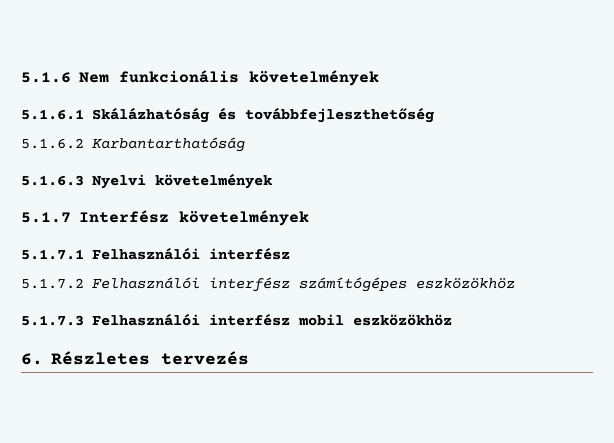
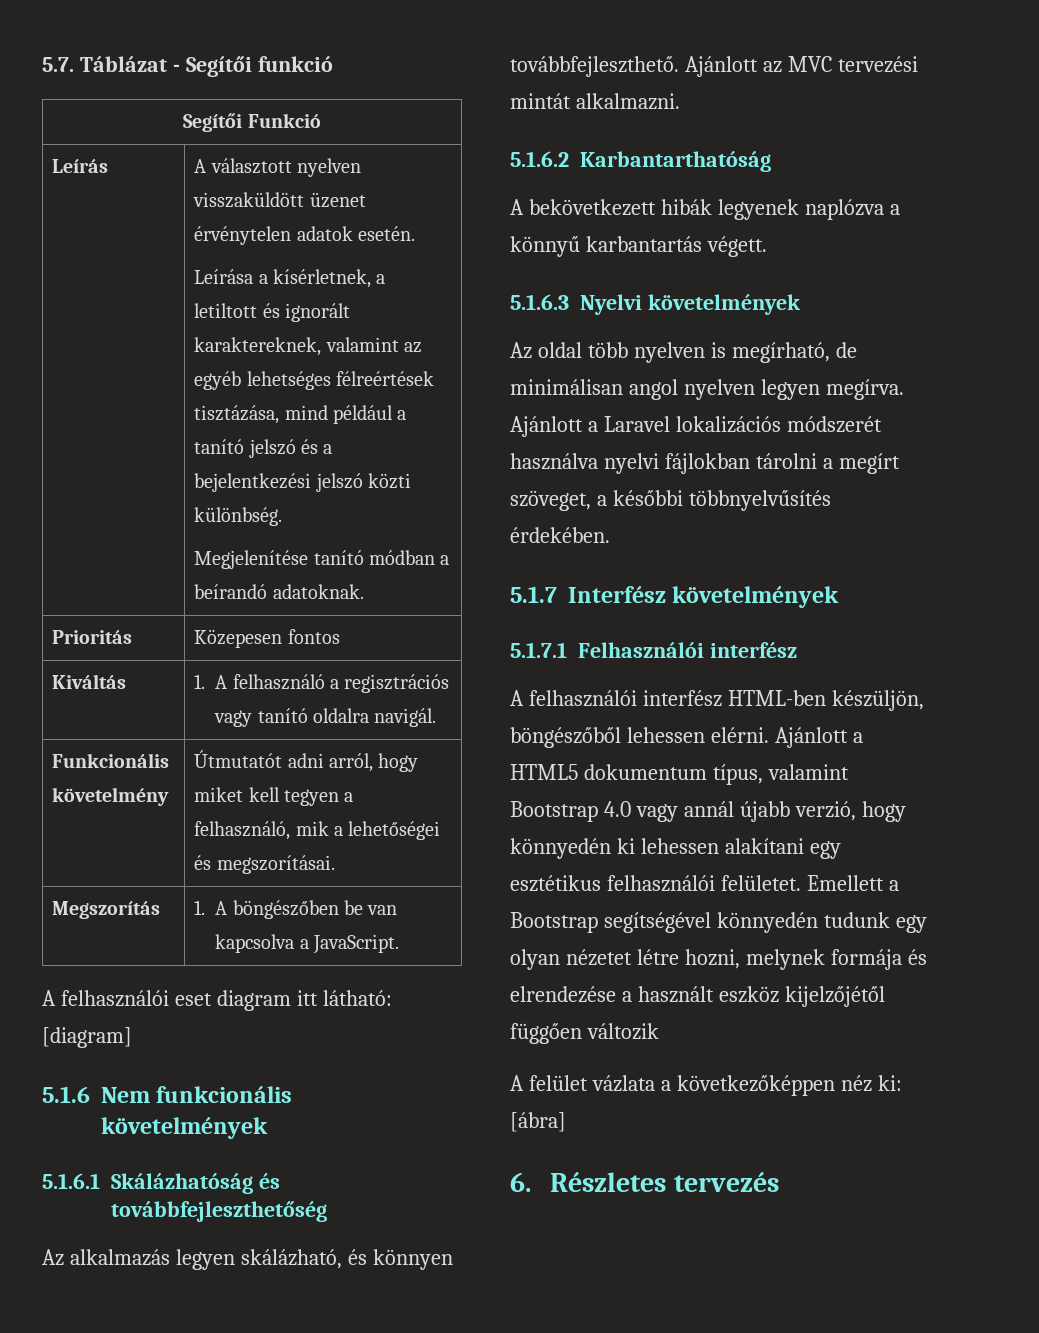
(21, 77) none -> [42,56,333,77] [183,113,321,132] [52,159,109,173] [194,158,362,177] [193,192,366,208] [194,226,416,245] [194,269,386,288] [194,303,351,322] [194,337,423,356] [194,371,435,390] [194,405,407,424] [194,439,333,458] [194,473,412,492] [194,507,283,526] [194,550,450,569] [194,584,364,599] [52,630,133,644] [194,629,340,648] [52,674,127,689] [194,674,450,693] [214,708,437,727] [52,753,170,768] [52,787,170,806] [194,750,419,772] [194,787,354,806] [194,821,441,840] [194,855,335,874] [52,901,161,919] [194,900,398,919] [215,934,400,954] [42,990,392,1011] [42,1027,132,1048] 5.7. Táblázat - Segítői funkció // Segítői Funkció // Leírás | A választott nyelven visszaküldött üzenet érvénytelen adatok esetén. // Leírása a kísérletnek, a letiltott és ignorált karaktereknek, valamint az egyéb lehetséges félreértések tisztázása, mind például a tanító jelszó és a bejelentkezési jelszó közti különbség. // Megjelenítése tanító módban a beírandó adatoknak. // Prioritás | Közepesen fontos // Kiváltás | 1. A felhasználó a regisztrációs vagy tanító oldalra navigál. // Funkcionális követelmény | Útmutatót adni arról, hogy miket kell tegyen a felhasználó, mik a lehetőségei és megszorításai. // Megszorítás | 1. A böngészőben be van kapcsolva a JavaScript. // A felhasználói eset diagram itt látható: [diagram] //
[21,137,245,152] [21,173,272,189] 5.1.6.2 Karbantarthatóság // 5.1.6.3 Nyelvi követelmények -> [42,1249,453,1270] [510,56,918,77] [510,93,680,110] [510,151,771,172] [510,199,900,220] [510,236,767,257] [510,294,801,315] [510,342,857,363] [510,379,904,400] [510,416,882,437] [510,453,900,474] [510,490,831,511] [510,527,610,543] Az alkalmazás legyen skálázható, és könnyen továbbfejleszthető. Ajánlott az MVC tervezési mintát alkalmazni. // 5.1.6.2 Karbantarthatóság // A bekövetkezett hibák legyenek naplózva a könnyű karbantartás végett. // 5.1.6.3 Nyelvi követelmények // Az oldal több nyelven is megírható, de minimálisan angol nyelven legyen megírva. Ajánlott a Laravel lokalizációs módszerét használva nyelvi fájlokban tárolni a megírt szöveget, a későbbi többnyelvűsítés érdekében.
[21,277,515,292] [21,313,452,326] 5.1.7.2 Felhasználói interfész számítógépes eszközökhöz // 5.1.7.3 Felhasználói interfész mobil eszközökhöz -> [510,690,924,711] [510,727,863,748] [510,764,849,785] [510,801,906,822] [510,838,841,859] [510,875,899,892] [510,912,927,933] [510,949,927,970] [510,986,885,1007] [510,1023,659,1044] [510,1075,902,1096] [510,1112,566,1132] A felhasználói interfész HTML-ben készüljön, böngészőből lehessen elérni. Ajánlott a HTML5 dokumentum típus, valamint Bootstrap 4.0 vagy annál újabb verzió, hogy könnyedén ki lehessen alakítani egy esztétikus felhasználói felületet. Emellett a Bootstrap segítségével könnyedén tudunk egy olyan nézetet létre hozni, melynek formája és elrendezése a használt eszköz kijelzőjétől függően változik // A felület vázlata a következőképpen néz ki: [ábra]

